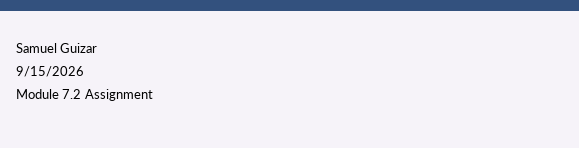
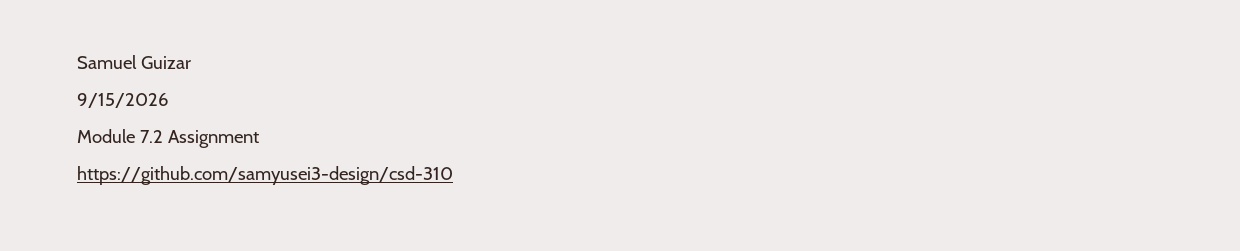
(153, 95) none -> [77,166,453,185] // https://github.com/samyusei3-design/csd-310

